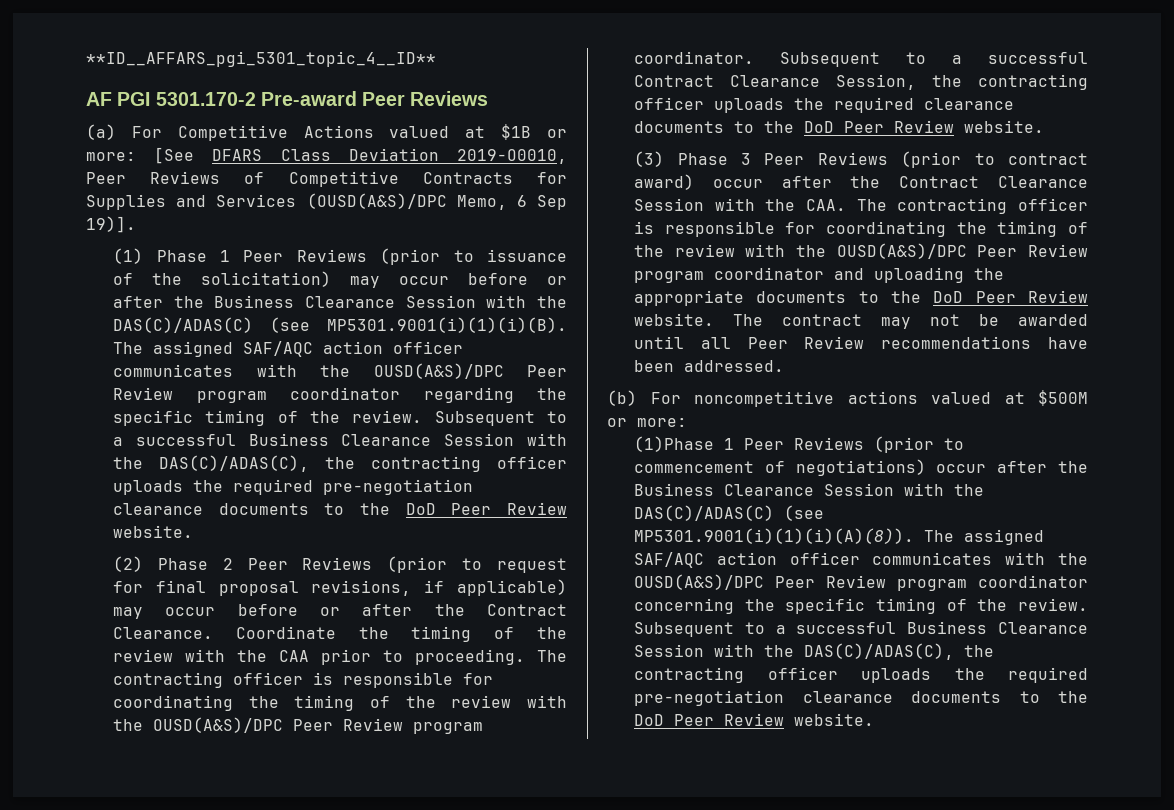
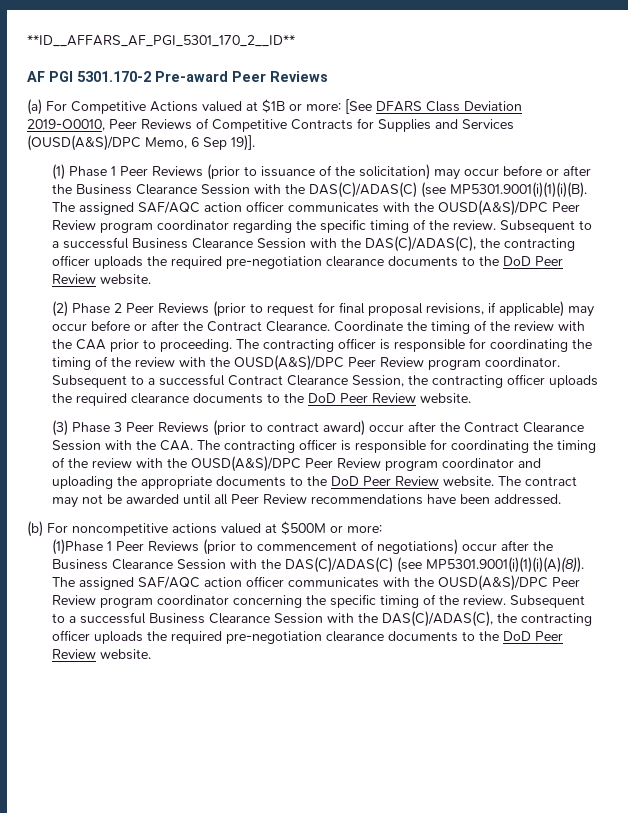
[86,51,436,67] **ID__AFFARS_pgi_5301_topic_4__ID** -> [27,35,295,47] **ID__AFFARS_AF_PGI_5301_170_2__ID**

